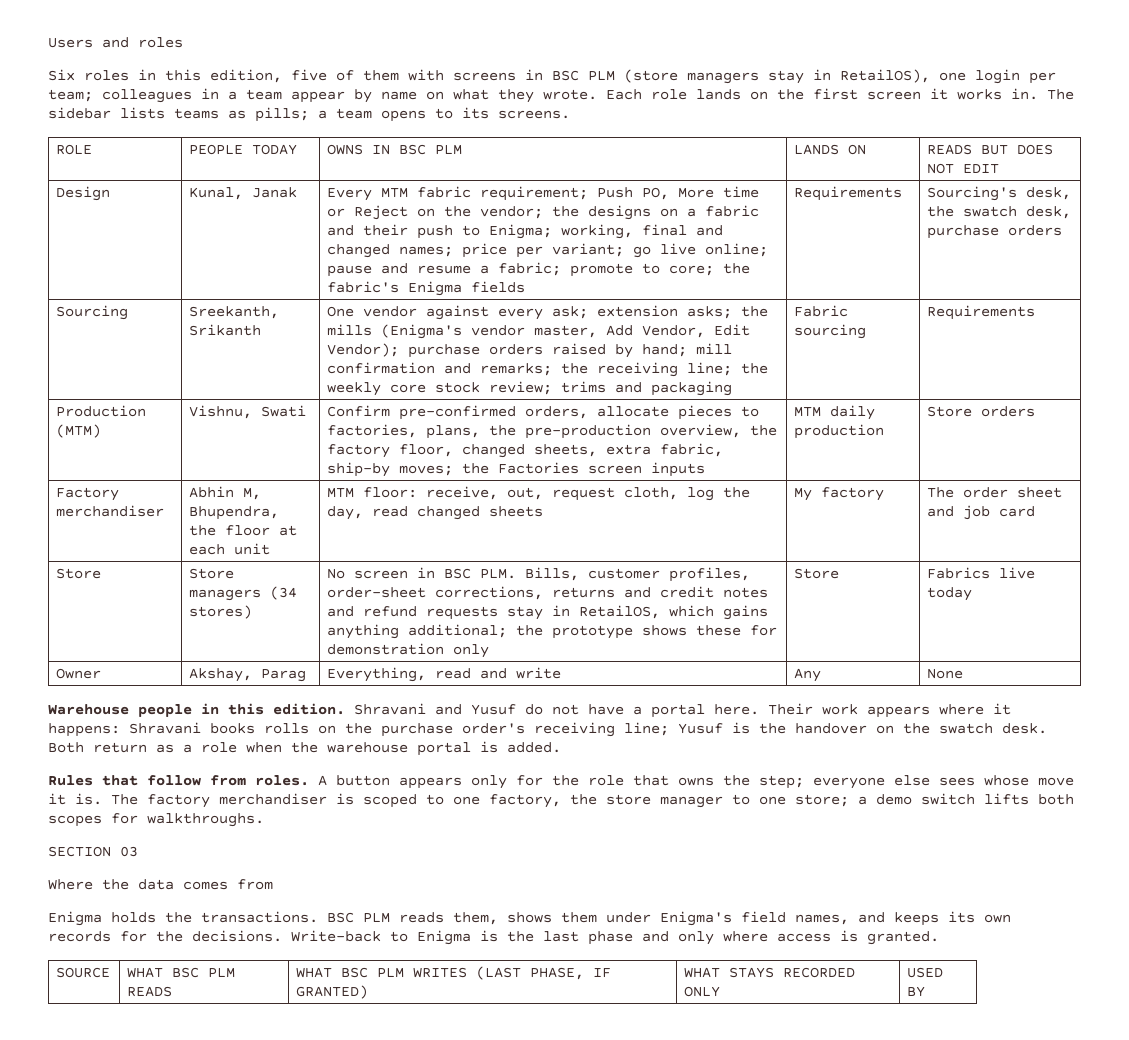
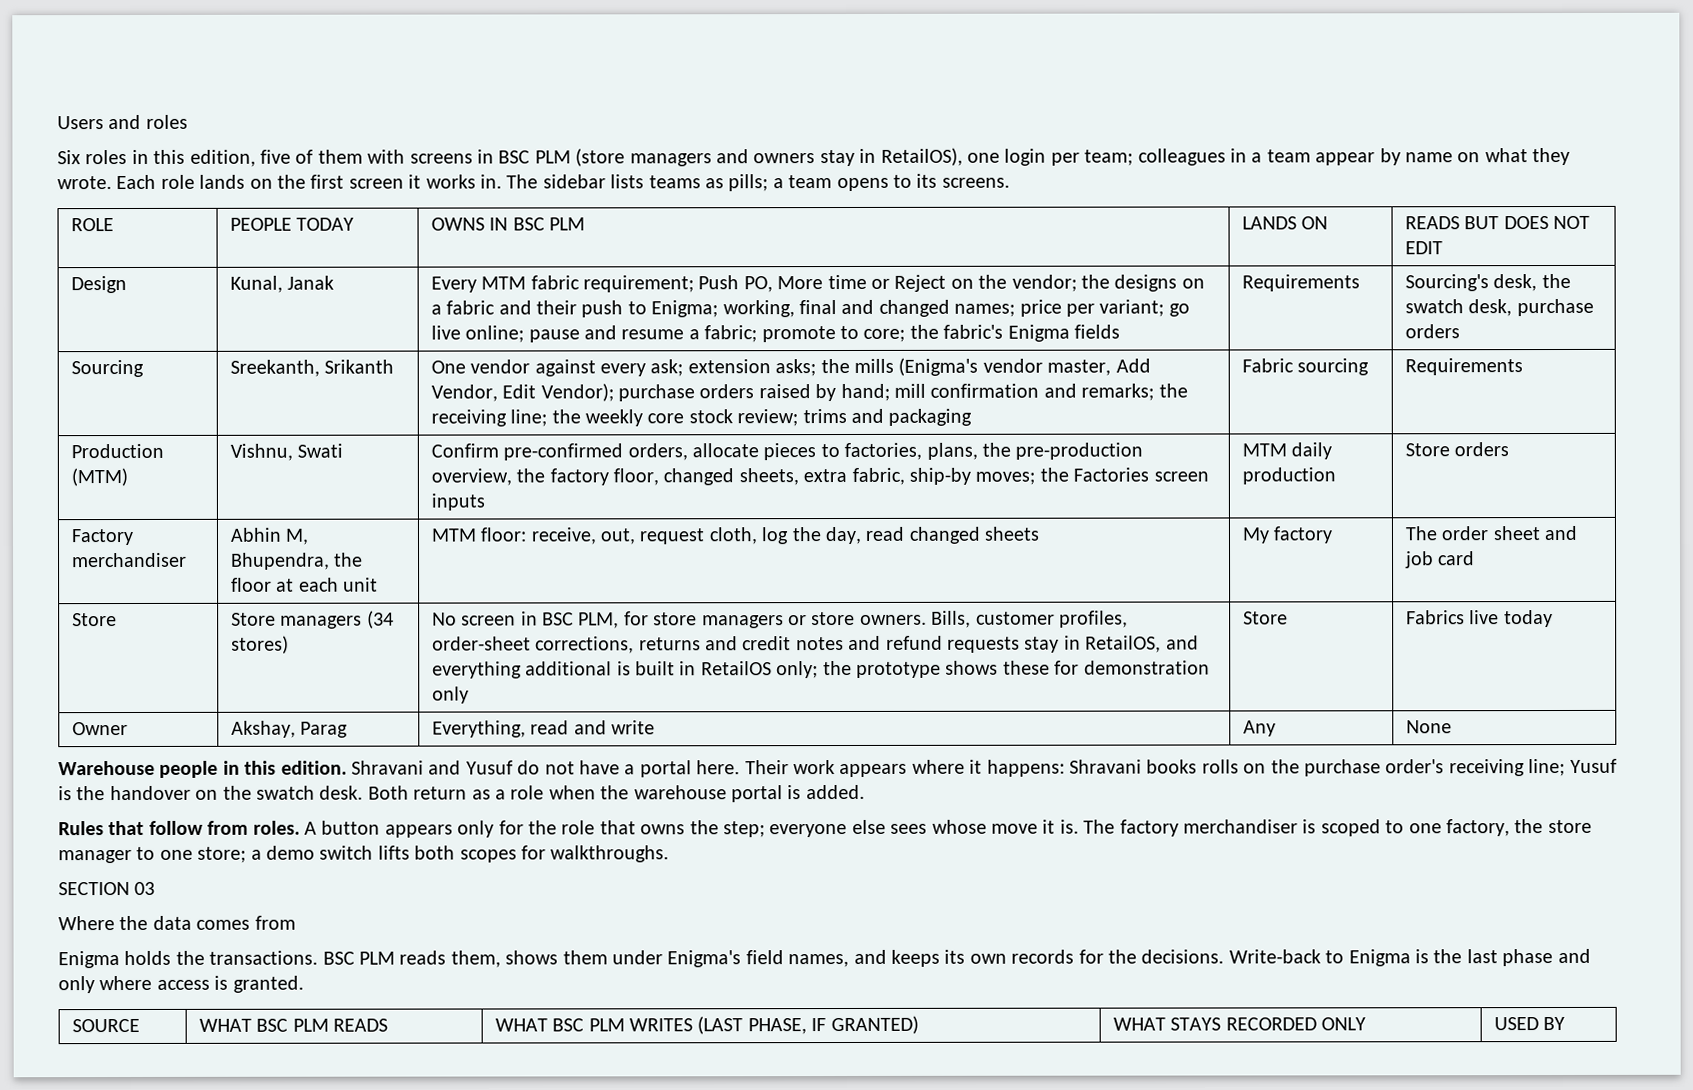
(759, 78) none -> [715,149,816,164] and owners
[480,568,517,579] PLM. -> [578,611,927,629] PLM, for store managers or store owners.
[669,605,769,620] [327,624,508,639] which gains anything additional; -> [1165,635,1199,650] [431,661,819,679] and everything additional is built in RetailOS only;

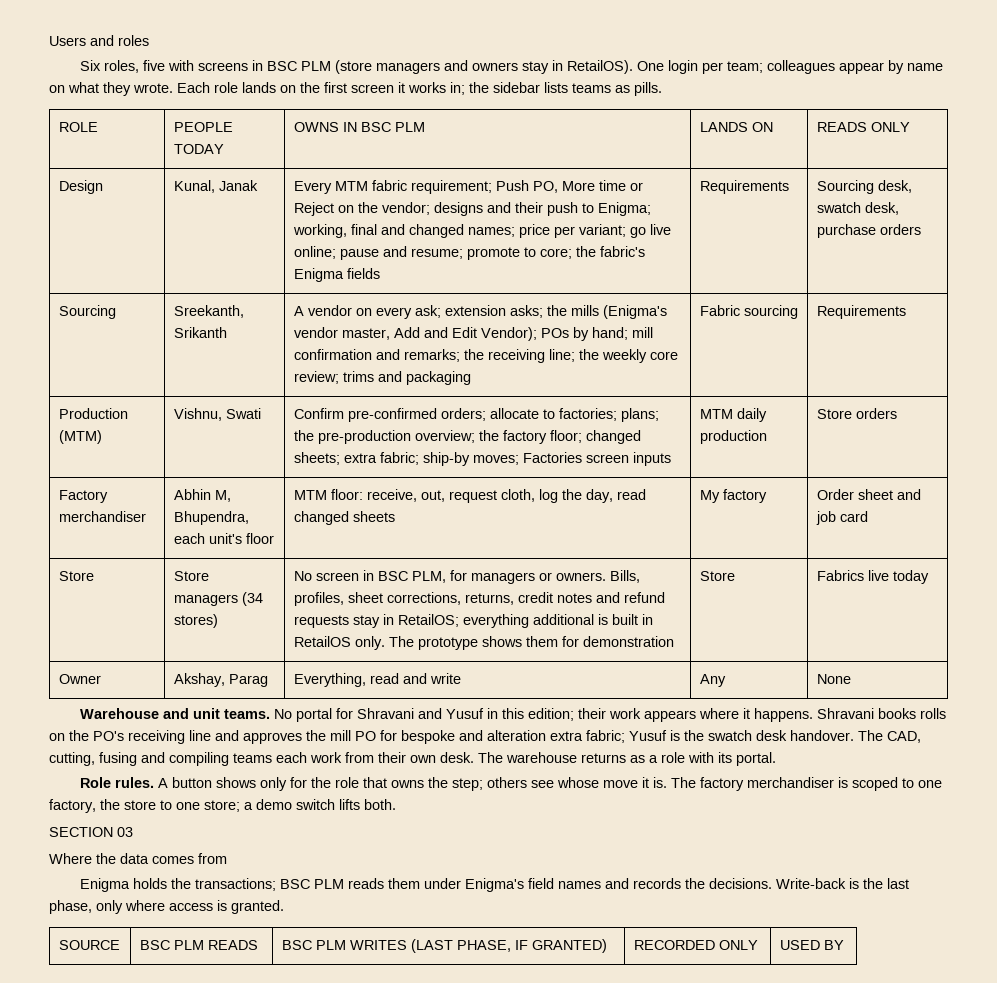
[85,149,363,167] roles in this edition, five of them -> [104,60,166,73] roles, five
[880,147,1000,166] RetailOS), one -> [567,60,665,74] RetailOS). One
[1230,148,1311,163] in a team -> (836, 67) none
[479,174,539,189] in. The -> [450,82,489,95] in; the
[728,173,1010,192] pills; a team opens to its screens. -> [634,82,662,96] pills.
[1464,215,1590,230] [1404,241,1443,255] BUT DOES NOT EDIT -> [870,122,910,132] ONLY
[1080,274,1205,292] [430,300,496,315] the designs on a fabric -> [433,202,483,216] designs
[621,325,758,343] resume a fabric; -> [410,248,463,259] resume;
[1404,273,1571,292] Sourcing's desk, the -> [816,180,912,194] Sourcing desk,
[430,359,596,377] One vendor against -> [293,305,372,316] A vendor on
[430,384,498,402] Vendor, -> [423,327,448,338] and
[617,384,811,402] purchase orders raised -> [540,328,569,338] POs
[688,409,733,424] stock -> (678, 355) none
[627,442,978,461] orders, allocate pieces to factories, plans, -> [440,408,659,422] orders; allocate to factories; plans;
[430,468,512,486] overview, -> [414,430,475,443] overview;
[612,467,905,486] floor, changed sheets, extra fabric, -> [549,430,641,444] [293,452,419,465] floor; changed sheets; extra fabric;
[1039,467,1069,482] the -> (519, 460) none
[334,552,364,567] the -> [173,533,242,544] each unit's
[276,577,378,592] at each unit -> (274, 538) none
[1404,526,1489,541] The order -> [816,489,854,500] Order
[653,612,698,626] store -> (467, 575) none
[811,611,856,626] store -> (552, 576) none
[975,610,1128,628] [431,636,738,654] customer profiles, order-sheet corrections, returns and -> [293,592,514,606] profiles, sheet corrections, returns,
[1085,635,1199,653] RetailOS, and -> [397,614,459,627] RetailOS;
[776,660,852,679] only; the -> [354,636,414,650] only. The
[1002,660,1050,675] these -> [525,636,558,647] them
[431,686,469,704] only -> (674, 641) none
[159,760,789,778] people in this edition. Shravani and Yusuf do not have a portal here. Their -> [163,708,607,722] and unit teams. No portal for Shravani and Yusuf in this edition; their
[986,759,1065,777] happens: -> [754,708,814,722] happens.
[1304,758,1617,777] [58,784,865,803] [58,820,300,836] purchase order's receiving line; Yusuf is the handover on the swatch desk. Both return as a role when the warehouse portal is added. // Rules that follow from roles. -> [93,730,921,744] [49,752,776,766] [80,777,155,788] PO's receiving line and approves the mill PO for bespoke and alteration extra fabric; Yusuf is the swatch desk handover. The CAD, cutting, fusing and compiling teams each work from their own desk. The warehouse returns as a role with its portal. // Role rules.
[384,824,453,838] appears -> [216,777,257,788] shows
[769,819,928,838] everyone else sees -> [487,777,555,788] others see
[58,849,132,864] manager -> (156, 805) none
[414,845,670,863] both scopes for walkthroughs. -> [364,799,396,810] both.
[209,950,319,965] transactions. -> [195,878,277,891] transactions;
[450,950,559,968] them, shows -> (385, 883) none
[788,949,1104,968] names, and keeps its own records for -> [558,878,682,889] names and records
[1325,949,1411,967] to Enigma -> (847, 883) none
[1502,948,1591,967] phase and -> [49,900,92,914] phase,
[198,1018,252,1032] WHAT -> (120, 945) none
[494,1018,548,1032] WHAT -> (258, 945) none
[1112,1017,1222,1031] WHAT STAYS -> (607, 946) none

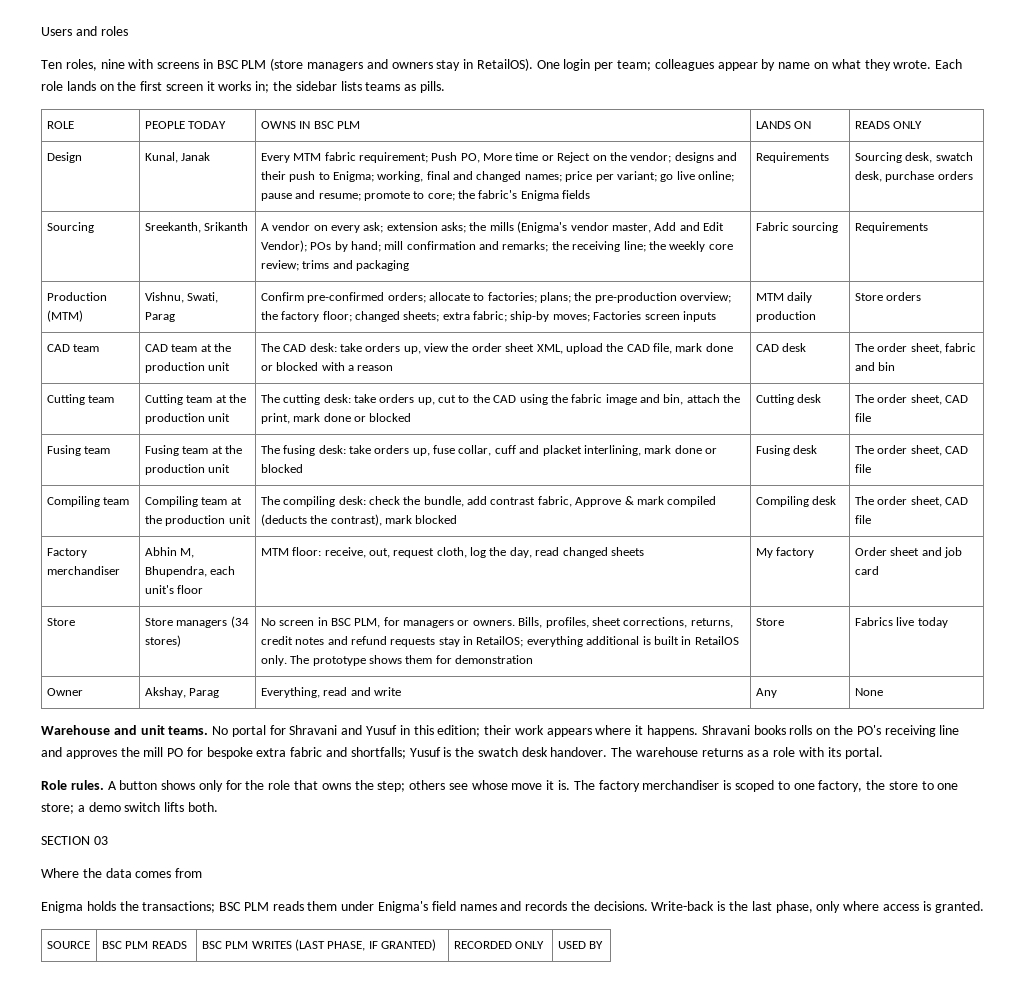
[80,60,166,73] Six roles, five -> [41,59,125,71] Ten roles, nine
[225,408,261,419] Swati -> [187,292,219,303] [144,312,175,322] Swati, Parag
(897, 413) none -> [46,344,100,352] [144,343,231,352] [144,362,231,373] [260,343,733,354] [260,362,394,371] [755,343,807,352] [854,343,976,354] [854,362,896,371] [46,394,115,405] [144,394,246,405] [144,413,231,424] [260,394,741,405] [260,413,412,424] [755,394,822,405] [854,394,968,405] [854,413,871,422] [46,445,111,456] [144,445,242,456] [144,464,231,475] [260,445,718,456] [260,464,303,473] [755,445,818,456] [854,445,968,456] [854,464,871,473] [46,496,130,507] [144,496,242,507] [144,515,251,526] [260,496,717,507] [260,514,458,526] [755,496,837,507] [854,496,968,507] [854,515,871,524] // CAD team | CAD team at the production unit | The CAD desk: take orders up, view the order sheet XML, upload the CAD file, mark done or blocked with a reason | CAD desk | The order sheet, fabric and bin // Cutting team | Cutting team at the production unit | The cutting desk: take orders up, cut to the CAD using the fabric image and bin, attach the print, mark done or blocked | Cutting desk | The order sheet, CAD file // Fusing team | Fusing team at the production unit | The fusing desk: take orders up, fuse collar, cuff and placket interlining, mark done or blocked | Fusing desk | The order sheet, CAD file // Compiling team | Compiling team at the production unit | The compiling desk: check the bundle, add contrast fabric, Approve & mark compiled (deducts the contrast), mark blocked | Compiling desk | The order sheet, CAD file
[459,730,625,743] and alteration extra fabric; -> [256,747,406,759] extra fabric and shortfalls;
[887,731,921,743] [49,752,503,766] CAD, cutting, fusing and compiling teams each work from their own desk. The -> (633, 752) none

